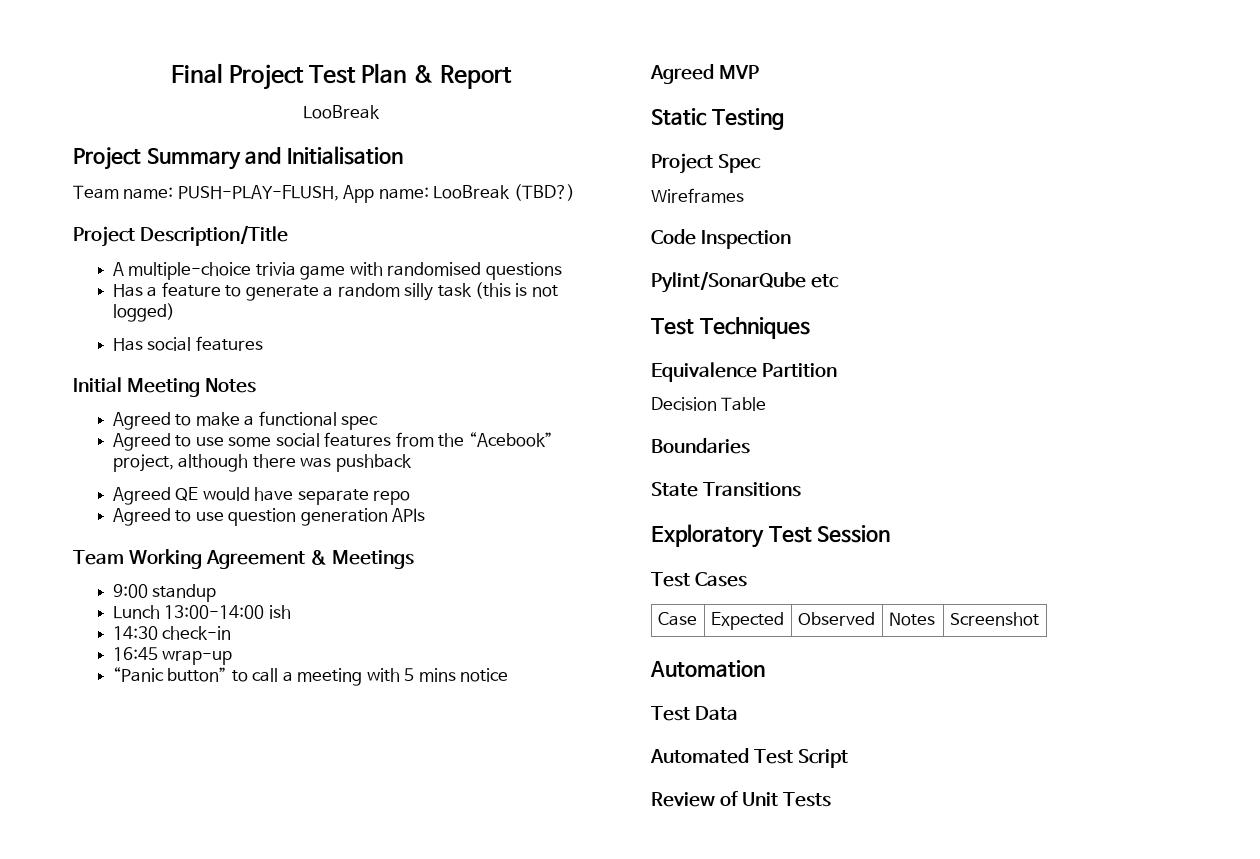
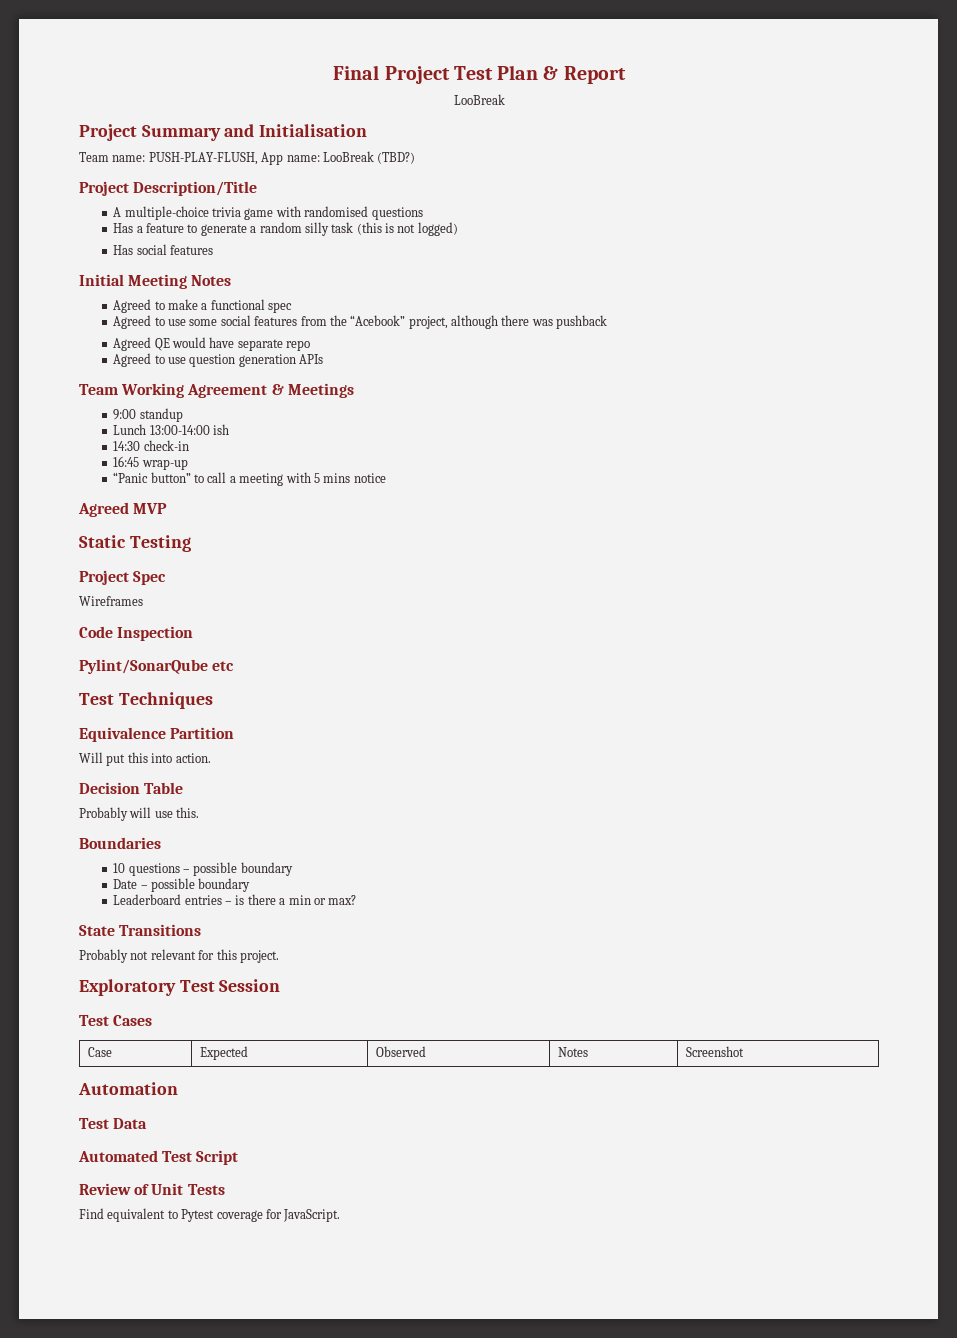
[651,397,767,411] [651,438,750,454] [651,482,802,497] Decision Table // Boundaries // State Transitions -> [79,752,211,766] [79,782,184,794] [79,807,200,821] [79,837,161,849] [113,862,293,876] [113,878,251,892] [113,894,357,905] [79,924,202,936] [79,949,279,963] Will put this into action. // Decision Table // Probably will use this. // Boundaries // 10 questions – possible boundary // Date – possible boundary // Leaderboard entries – is there a min or max? // State Transitions // Probably not relevant for this project.
(832, 799) none -> [79,1208,341,1222] // Find equivalent to Pytest coverage for JavaScript.

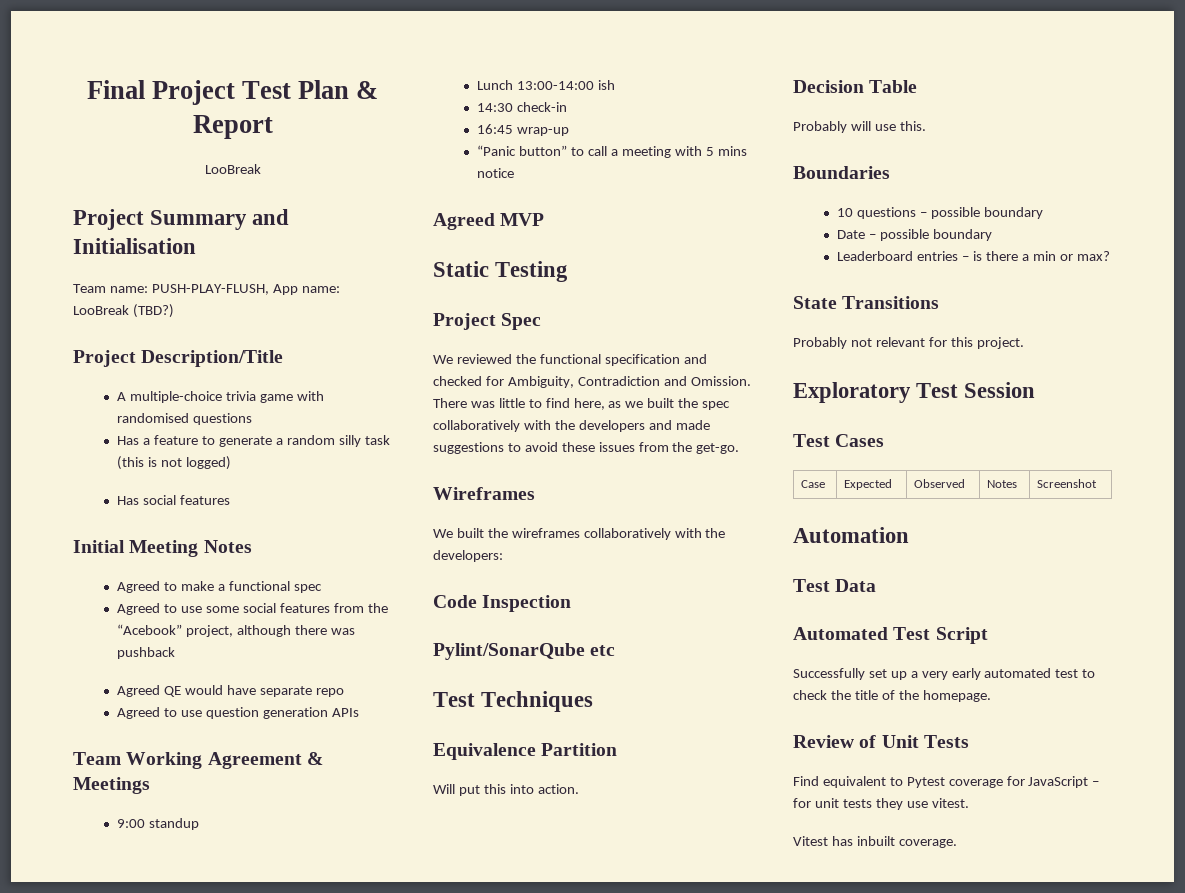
[79,596,143,606] Wireframes -> [433,354,707,366] [433,376,751,388] [433,398,731,410] [433,420,710,432] [433,442,740,454] [433,487,535,500] [433,528,726,540] [433,550,503,562] We reviewed the functional specification and checked for Ambiguity, Contradiction and Omission. There was little to find here, as we built the spec collaboratively with the developers and made suggestions to avoid these issues from the get-go. // Wireframes // We built the wireframes collaboratively with the developers:
(239, 1157) none -> [793,668,1096,680] [793,690,991,702] // Successfully set up a very early automated test to check the title of the homepage.
[283,1209,341,1222] JavaScript. -> [1028,776,1100,788] [793,798,969,810] [793,836,957,848] JavaScript – for unit tests they use vitest. // Vitest has inbuilt coverage.

